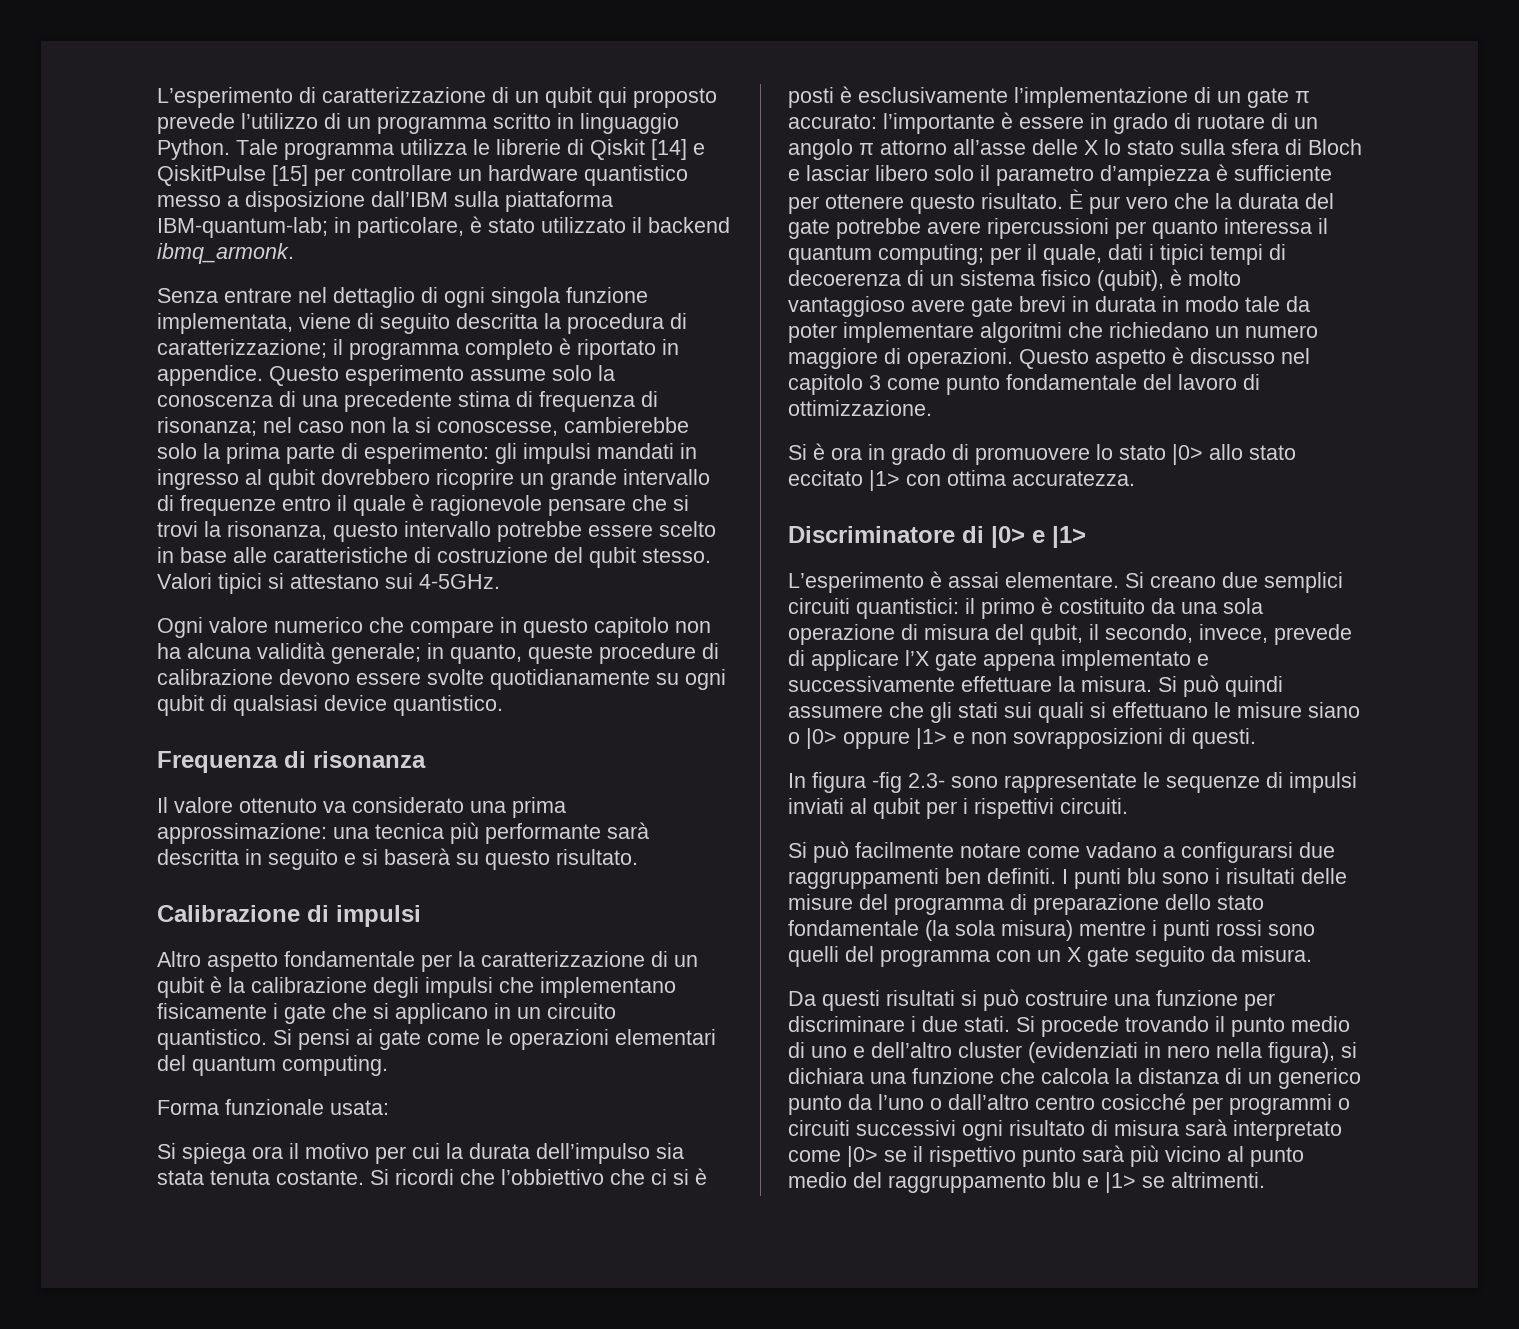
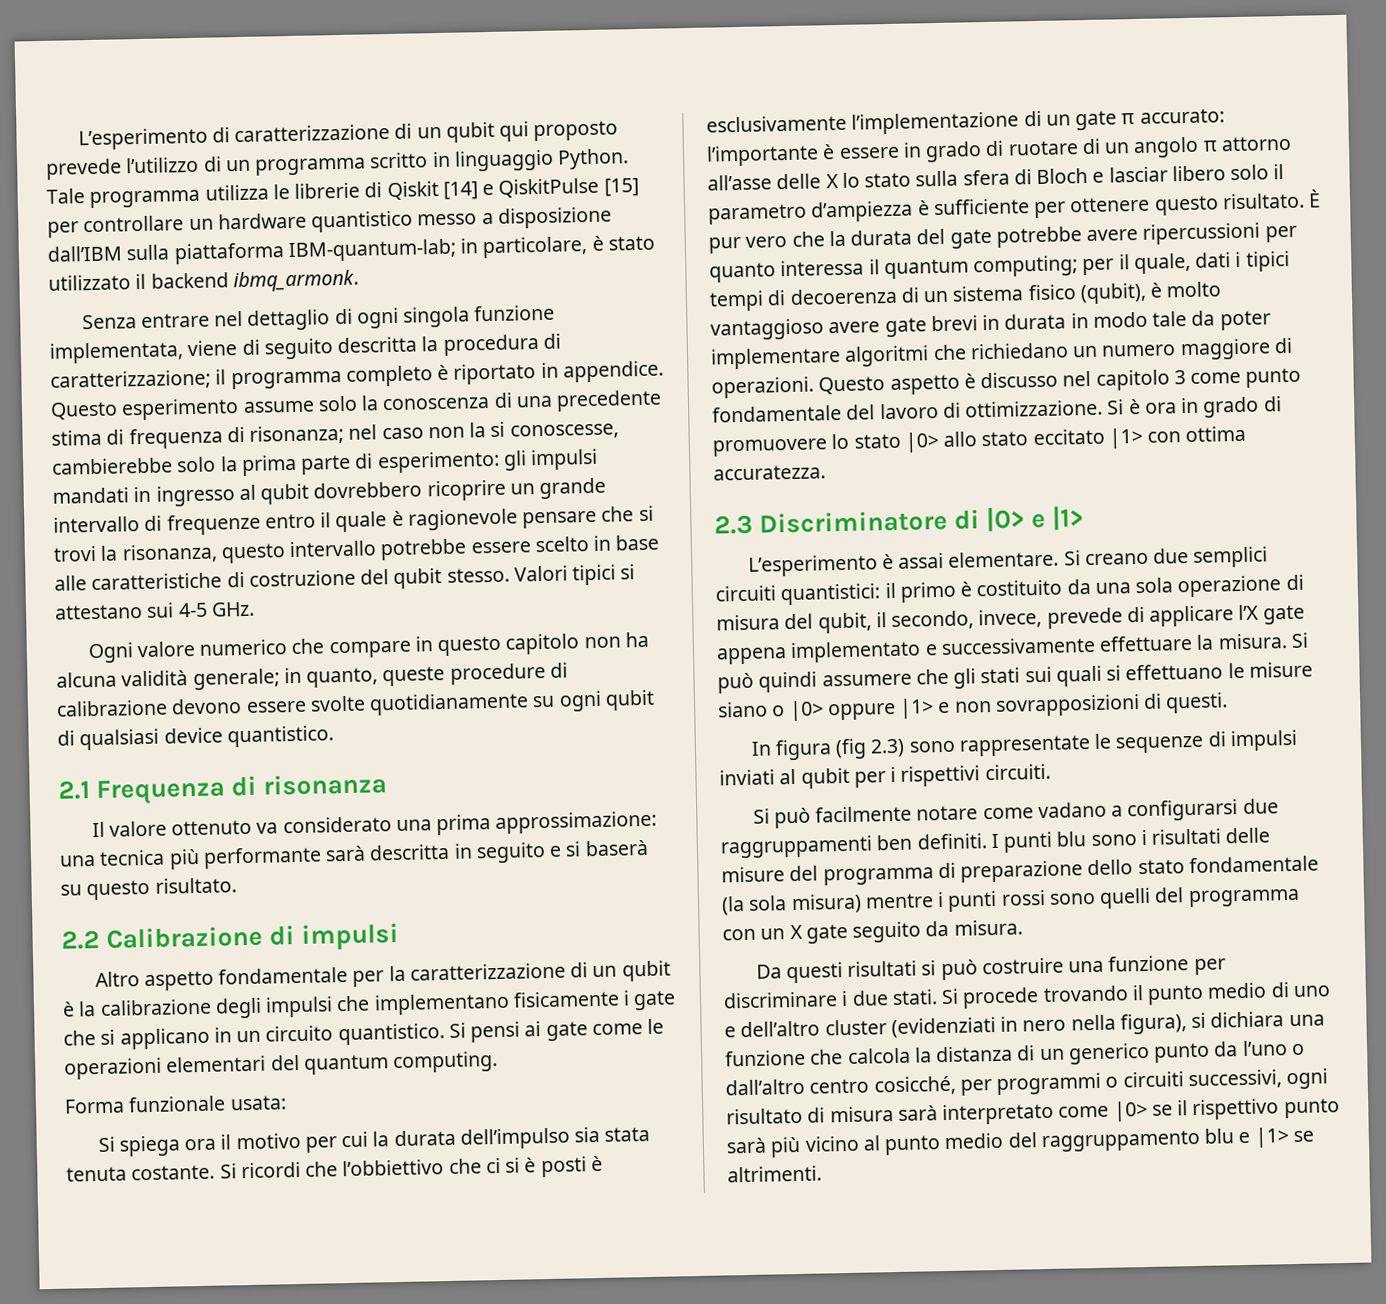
[419,574,500,589] 4-5GHz. -> [177,601,255,618] 4-5 GHz.
(503, 705) none -> [58,780,90,800] 2.1
(638, 857) none -> [61,929,100,950] 2.2
(932, 408) // -> (1104, 408) none
(1135, 478) none -> [714,514,753,535] 2.3
[872,772,945,793] -fig 2.3- -> [835,738,906,760] (fig 2.3)
[1101,1093,1186,1110] cosicché -> [873,1075,956,1096] cosicché,
[856,1120,956,1136] successivi -> [1187,1069,1282,1090] successivi,

